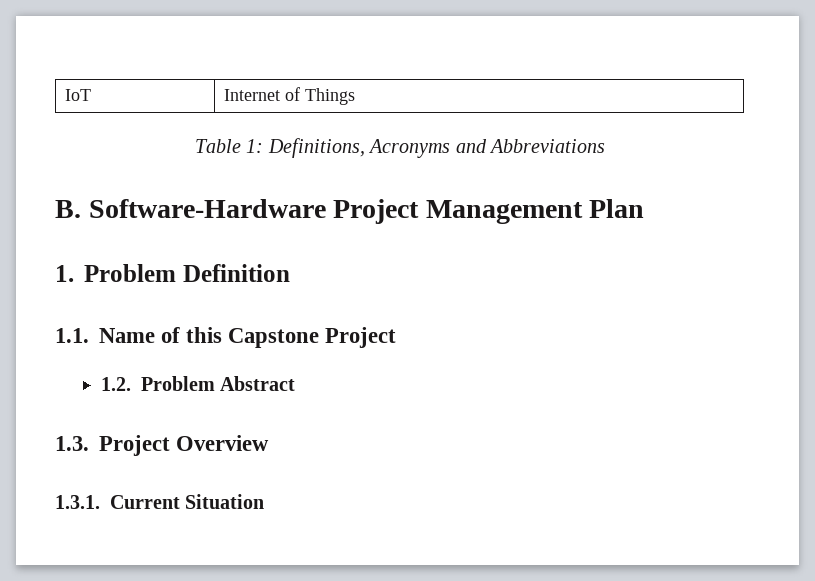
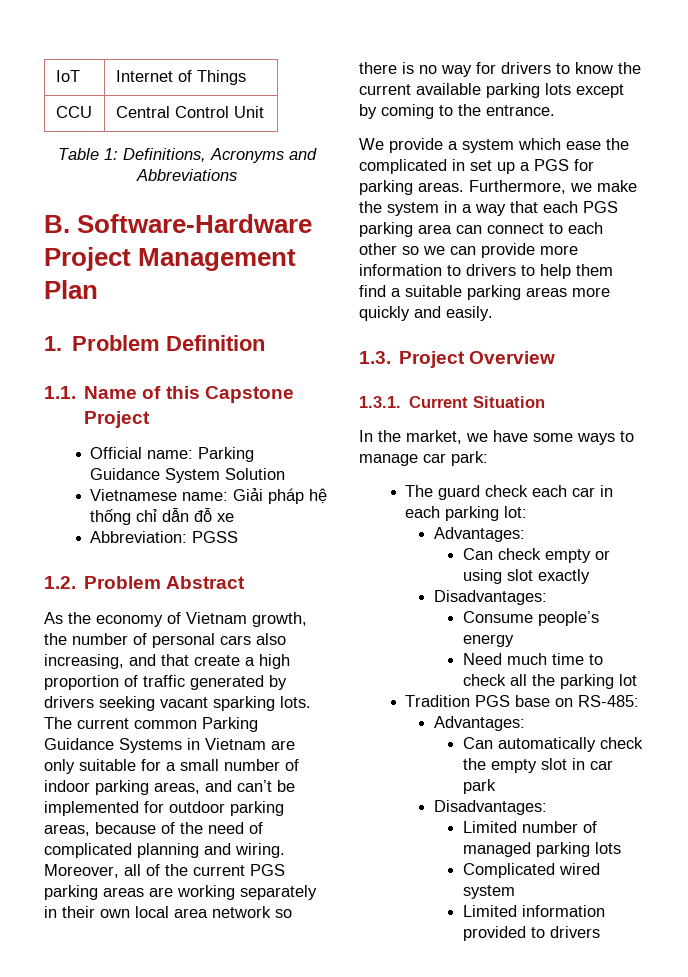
(355, 96) none -> [55,106,92,118] [115,106,264,118] // CCU | Central Control Unit
[100,376,296,391] 1.2. Problem Abstract -> [90,447,255,462] [90,468,286,483] [90,488,328,504] [90,508,235,525] [90,531,239,543] [44,576,246,589] [44,612,307,627] [44,633,286,648] [44,654,290,669] [44,675,287,690] [44,696,311,711] [44,717,258,732] [44,738,295,753] [44,759,299,774] [44,780,295,795] [44,801,284,816] [44,822,263,836] [44,843,285,858] [44,864,285,878] [44,885,317,900] [44,906,292,918] [359,62,641,77] [359,83,624,98] [359,104,555,119] [359,138,629,153] [359,159,594,174] [359,180,637,195] [359,201,618,216] [359,222,603,237] [359,243,578,258] [359,264,613,279] [359,285,610,300] [359,306,493,321] Official name: Parking Guidance System Solution // Vietnamese name: Giải pháp hệ thống chỉ dẫn đỗ xe // Abbreviation: PGSS // 1.2. Problem Abstract // As the economy of Vietnam growth, the number of personal cars also increasing, and that create a high proportion of traffic generated by drivers seeking vacant sparking lots. The current common Parking Guidance Systems in Vietnam are only suitable for a small number of indoor parking areas, and can’t be implemented for outdoor parking areas, because of the need of complicated planning and wiring. Moreover, all of the current PGS parking areas are working separately in their own local area network so there is no way for drivers to know the current available parking lots except by coming to the entrance. // We provide a system which ease the complicated in set up a PGS for parking areas. Furthermore, we make the system in a way that each PGS parking area can connect to each other so we can provide more information to drivers to help them find a suitable parking areas more quickly and easily.
(265, 501) none -> [359,430,634,445] [359,451,488,466] [405,485,614,500] [405,506,528,521] [433,527,525,542] [462,548,610,563] [462,569,590,584] [433,590,547,605] [462,611,599,626] [462,634,514,647] [462,653,603,665] [462,674,637,689] [405,695,640,707] [433,716,525,731] [462,737,643,752] [462,758,613,773] [462,779,496,794] [433,800,547,815] [462,821,597,833] [462,842,621,857] [462,863,600,878] [462,885,515,899] [462,905,605,917] [462,926,600,941] // In the market, we have some ways to manage car park: // The guard check each car in each parking lot: // Advantages: // Can check empty or using slot exactly // Disadvantages: // Consume people’s energy // Need much time to check all the parking lot // Tradition PGS base on RS-485: // Advantages: // Can automatically check the empty slot in car park // Disadvantages: // Limited number of managed parking lots // Complicated wired system // Limited information provided to drivers

